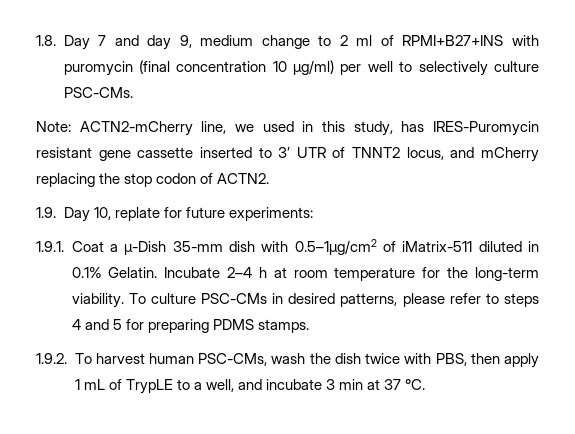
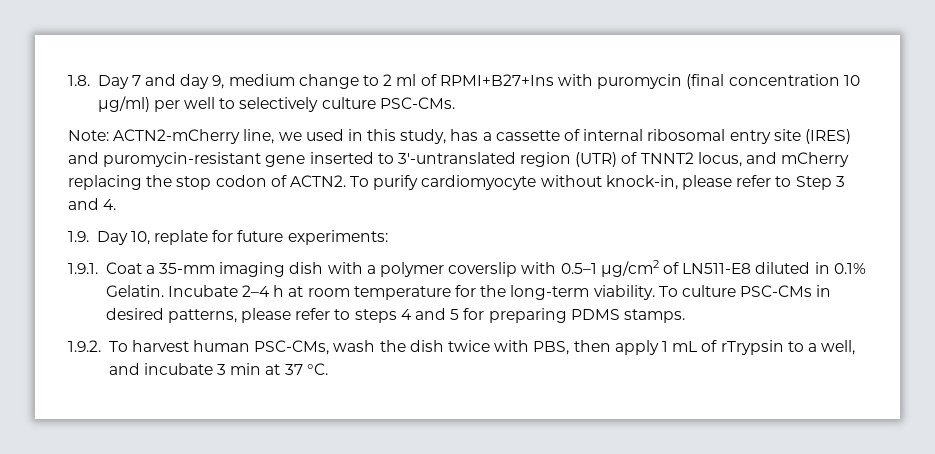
[402,35,504,46] RPMI+B27+INS -> [439,74,554,86] RPMI+B27+Ins
[433,121,539,136] [36,147,326,161] IRES-Puromycin resistant gene cassette inserted to 3’ UTR -> [482,129,851,144] [68,152,618,167] a cassette of internal ribosomal entry site (IRES) and puromycin-resistant gene inserted to 3′-untranslated region (UTR)
(270, 178) none -> [350,175,845,190] [68,198,117,210] To purify cardiomyocyte without knock-in, please refer to Step 3 and 4.
[124,239,473,255] µ-Dish 35-mm dish with 0.5–1μg/cm2 of iMatrix-511 -> [159,260,752,277] 35-mm imaging dish with a polymer coverslip with 0.5–1 μg/cm2 of LN511-E8
[125,379,173,394] TrypLE -> [720,340,784,355] rTrypsin

